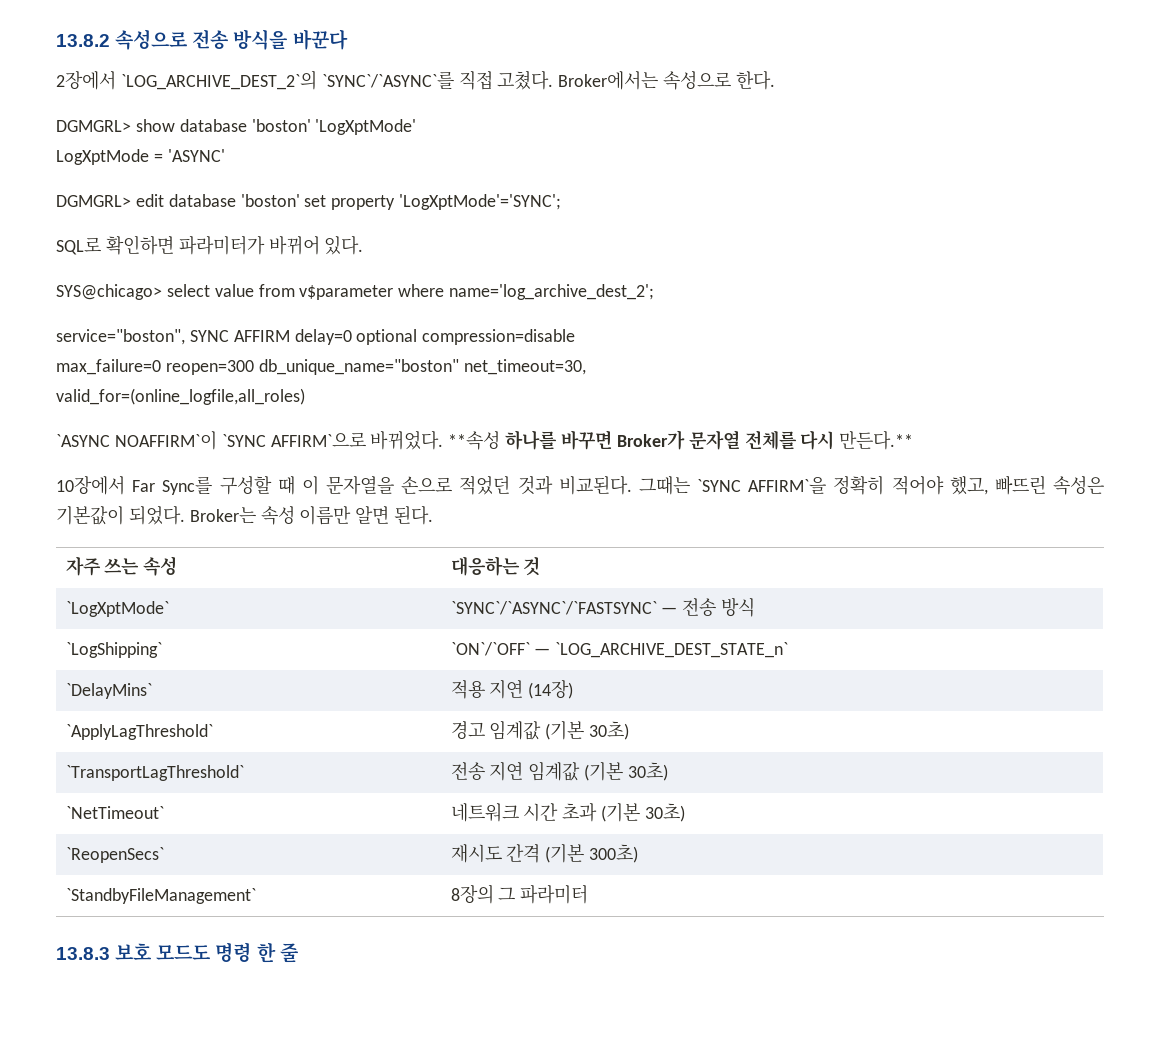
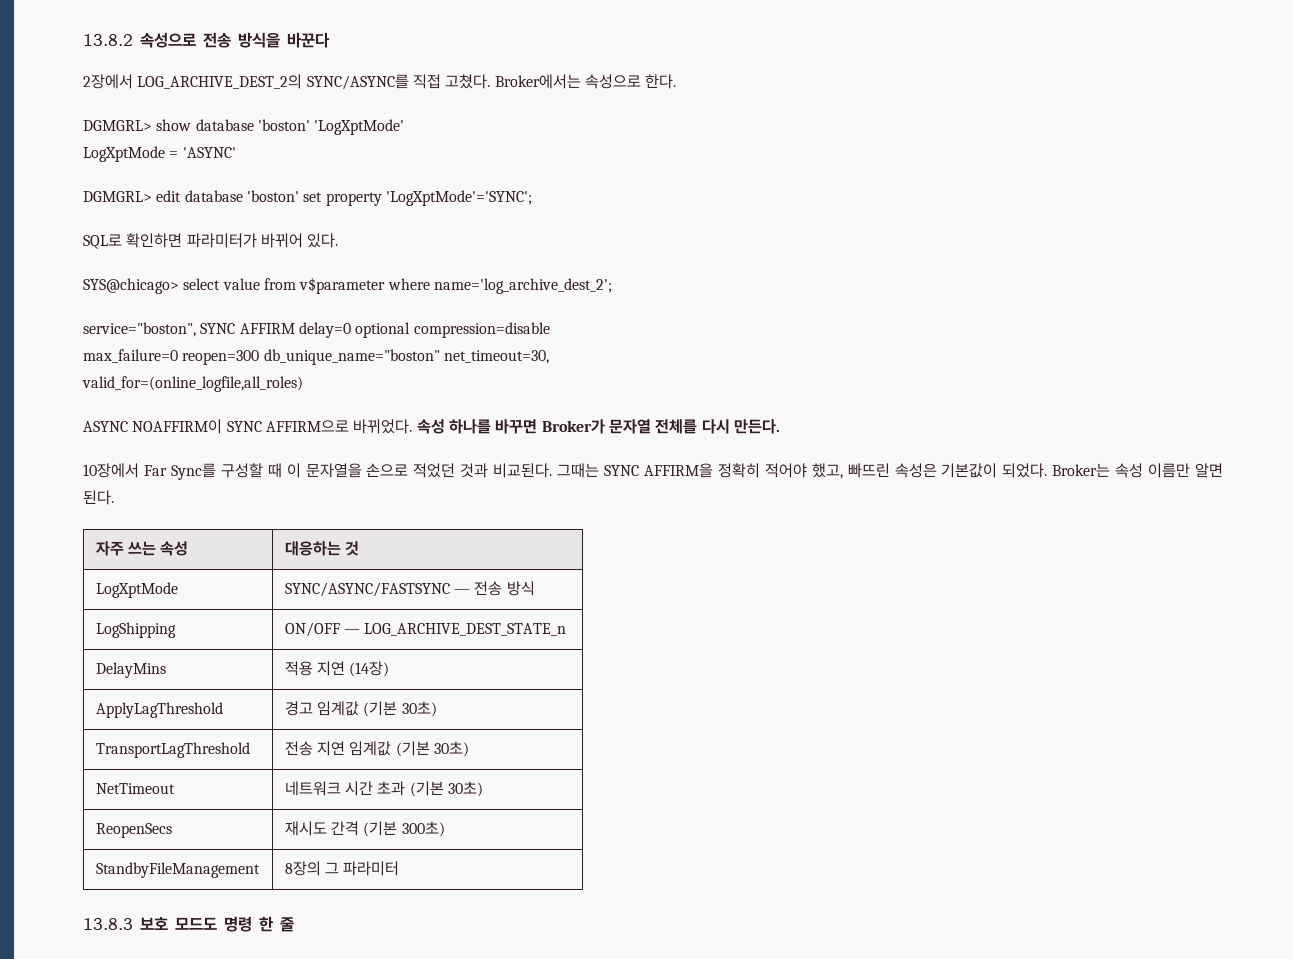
[120,70,454,90] `LOG_ARCHIVE_DEST_2`의 `SYNC`/`ASYNC`를 -> [137,74,409,90] LOG_ARCHIVE_DEST_2의 SYNC/ASYNC를
[56,430,501,450] `ASYNC NOAFFIRM`이 `SYNC AFFIRM`으로 바뀌었다. **속성 -> [83,419,445,434] ASYNC NOAFFIRM이 SYNC AFFIRM으로 바뀌었다. 속성
[839,430,914,450] 만든다.** -> [733,419,780,434] 만든다.
[697,477,827,494] `SYNC AFFIRM`을 -> [604,463,713,478] SYNC AFFIRM을
[65,601,169,617] [450,601,657,615] `LogXptMode` | `SYNC`/`ASYNC`/`FASTSYNC` -> [95,582,178,598] [284,582,450,597] LogXptMode | SYNC/ASYNC/FASTSYNC
[65,642,162,658] [450,642,789,658] [65,683,152,699] `LogShipping` | `ON`/`OFF` — `LOG_ARCHIVE_DEST_STATE_n` // `DelayMins` -> [95,622,176,638] [284,622,567,637] [95,662,166,678] LogShipping | ON/OFF — LOG_ARCHIVE_DEST_STATE_n // DelayMins
[65,724,213,740] `ApplyLagThreshold` -> [95,702,223,718] ApplyLagThreshold
[65,765,244,781] `TransportLagThreshold` -> [95,742,250,758] TransportLagThreshold
[65,806,164,819] `NetTimeout` -> [95,783,175,794] NetTimeout
[65,847,164,863] `ReopenSecs` -> [95,823,172,838] ReopenSecs
[65,888,256,904] `StandbyFileManagement` -> [95,862,260,878] StandbyFileManagement

